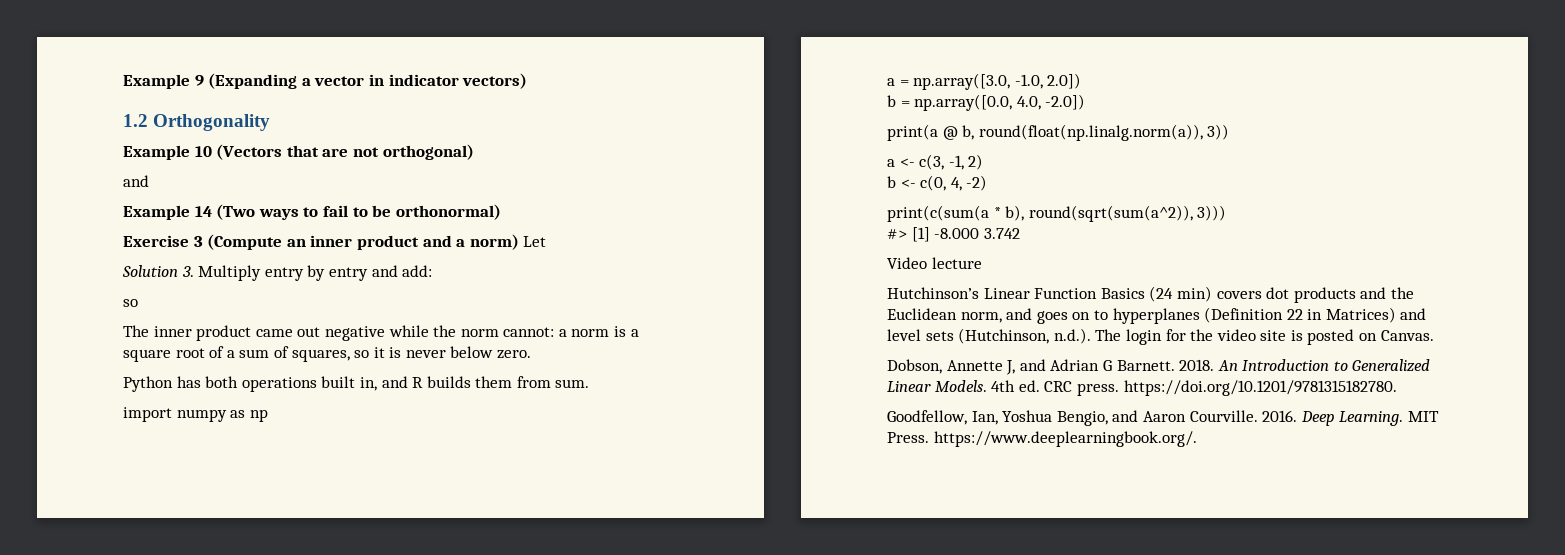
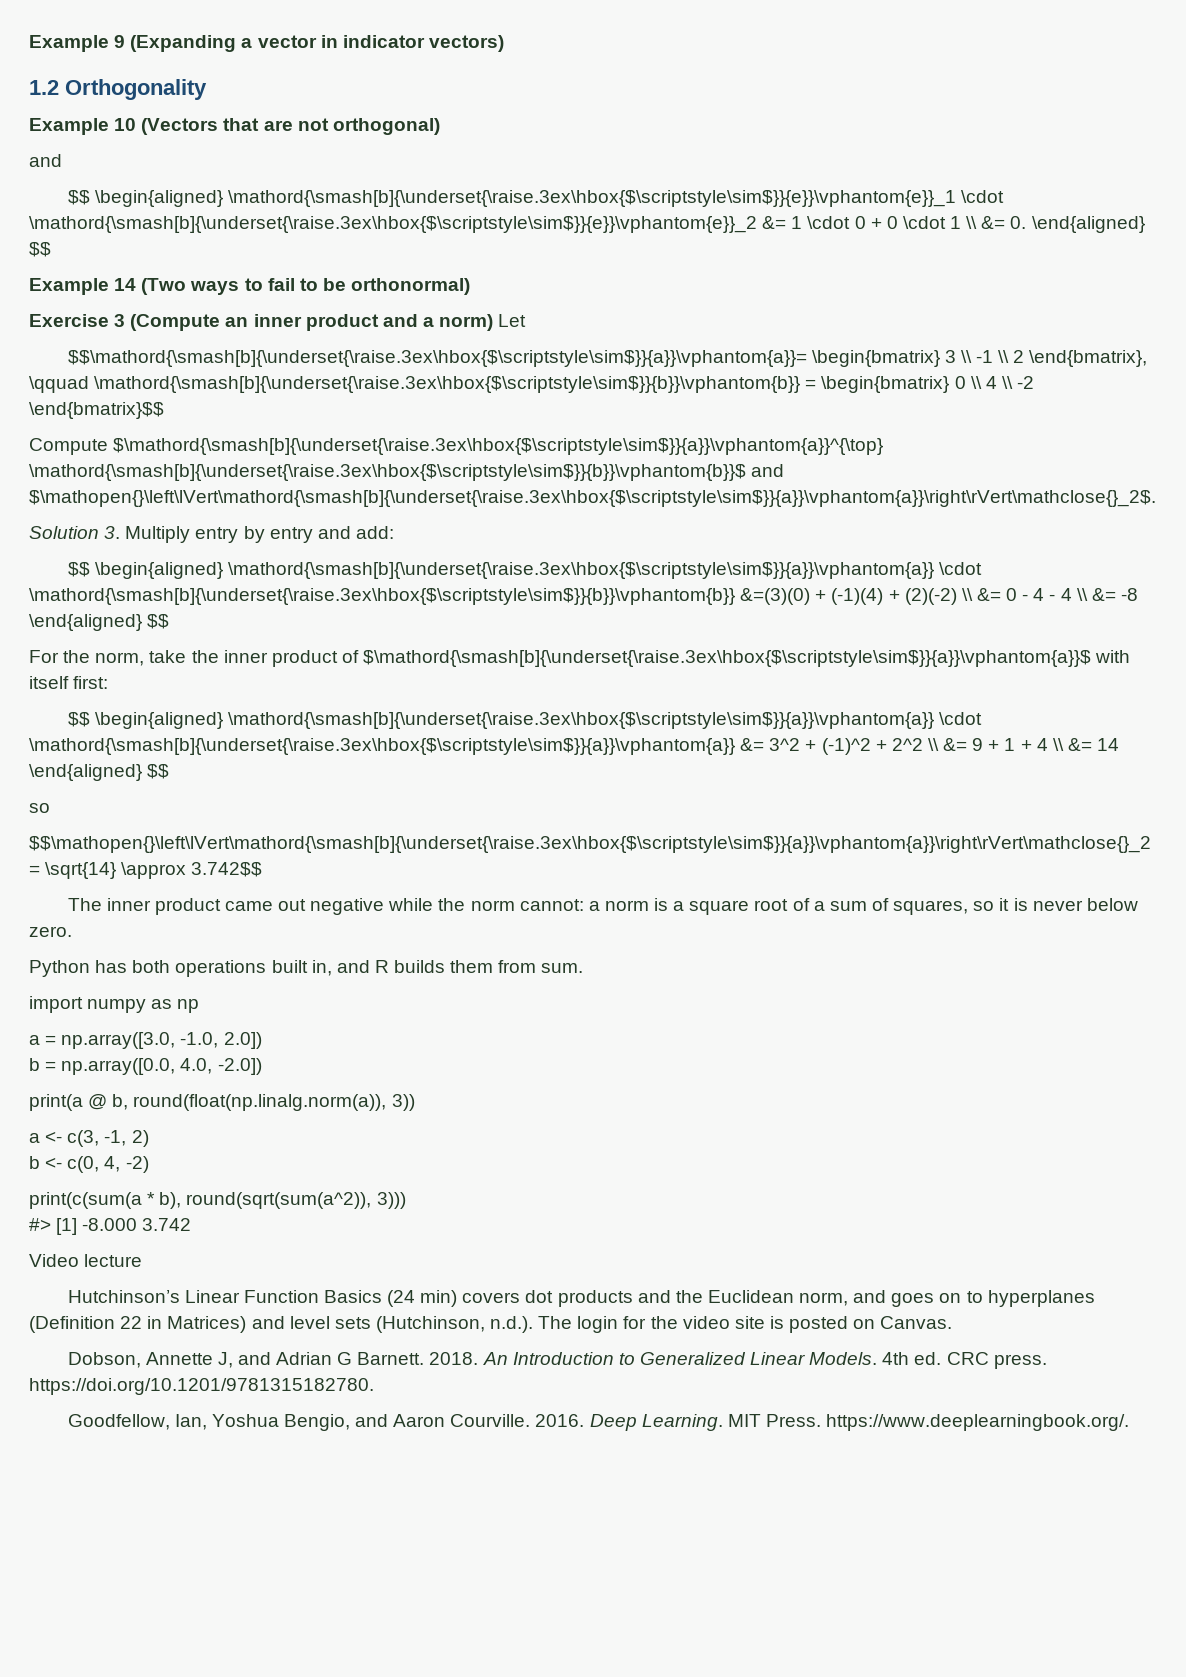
(149, 181) none -> [67,190,1004,207] [29,216,1145,233] [29,242,51,257] // $$ \begin{aligned} \mathord{\smash[b]{\underset{\raise.3ex\hbox{$\scriptstyle\sim$}}{e}}\vphantom{e}}_1 \cdot \mathord{\smash[b]{\underset{\raise.3ex\hbox{$\scriptstyle\sim$}}{e}}\vphantom{e}}_2 &= 1 \cdot 0 + 0 \cdot 1 \\ &= 0. \end{aligned} $$
(547, 241) none -> [67,350,1148,367] [29,376,1035,393] [29,402,164,419] [29,438,884,455] [29,464,785,481] [29,490,1156,507] // $$\mathord{\smash[b]{\underset{\raise.3ex\hbox{$\scriptstyle\sim$}}{a}}\vphantom{a}}= \begin{bmatrix} 3 \\ -1 \\ 2 \end{bmatrix}, \qquad \mathord{\smash[b]{\underset{\raise.3ex\hbox{$\scriptstyle\sim$}}{b}}\vphantom{b}} = \begin{bmatrix} 0 \\ 4 \\ -2 \end{bmatrix}$$ // Compute $\mathord{\smash[b]{\underset{\raise.3ex\hbox{$\scriptstyle\sim$}}{a}}\vphantom{a}}^{\top} \mathord{\smash[b]{\underset{\raise.3ex\hbox{$\scriptstyle\sim$}}{b}}\vphantom{b}}$ and $\mathopen{}\left\lVert\mathord{\smash[b]{\underset{\raise.3ex\hbox{$\scriptstyle\sim$}}{a}}\vphantom{a}}\right\rVert\mathclose{}_2$.
[123,299,138,307] so -> [67,562,982,579] [29,588,1138,605] [29,614,170,631] [29,650,1131,667] [29,676,109,689] [67,712,982,729] [29,738,1120,755] [29,764,170,781] [29,803,50,813] [29,836,1151,853] [29,862,263,879] $$ \begin{aligned} \mathord{\smash[b]{\underset{\raise.3ex\hbox{$\scriptstyle\sim$}}{a}}\vphantom{a}} \cdot \mathord{\smash[b]{\underset{\raise.3ex\hbox{$\scriptstyle\sim$}}{b}}\vphantom{b}} &=(3)(0) + (-1)(4) + (2)(-2) \\ &= 0 - 4 - 4 \\ &= -8 \end{aligned} $$ // For the norm, take the inner product of $\mathord{\smash[b]{\underset{\raise.3ex\hbox{$\scriptstyle\sim$}}{a}}\vphantom{a}}$ with itself first: // $$ \begin{aligned} \mathord{\smash[b]{\underset{\raise.3ex\hbox{$\scriptstyle\sim$}}{a}}\vphantom{a}} \cdot \mathord{\smash[b]{\underset{\raise.3ex\hbox{$\scriptstyle\sim$}}{a}}\vphantom{a}} &= 3^2 + (-1)^2 + 2^2 \\ &= 9 + 1 + 4 \\ &= 14 \end{aligned} $$ // so // $$\mathopen{}\left\lVert\mathord{\smash[b]{\underset{\raise.3ex\hbox{$\scriptstyle\sim$}}{a}}\vphantom{a}}\right\rVert\mathclose{}_2 = \sqrt{14} \approx 3.742$$

